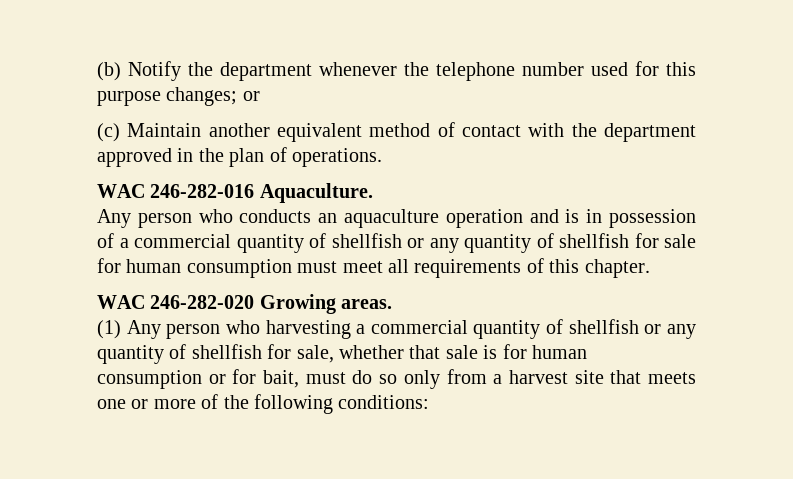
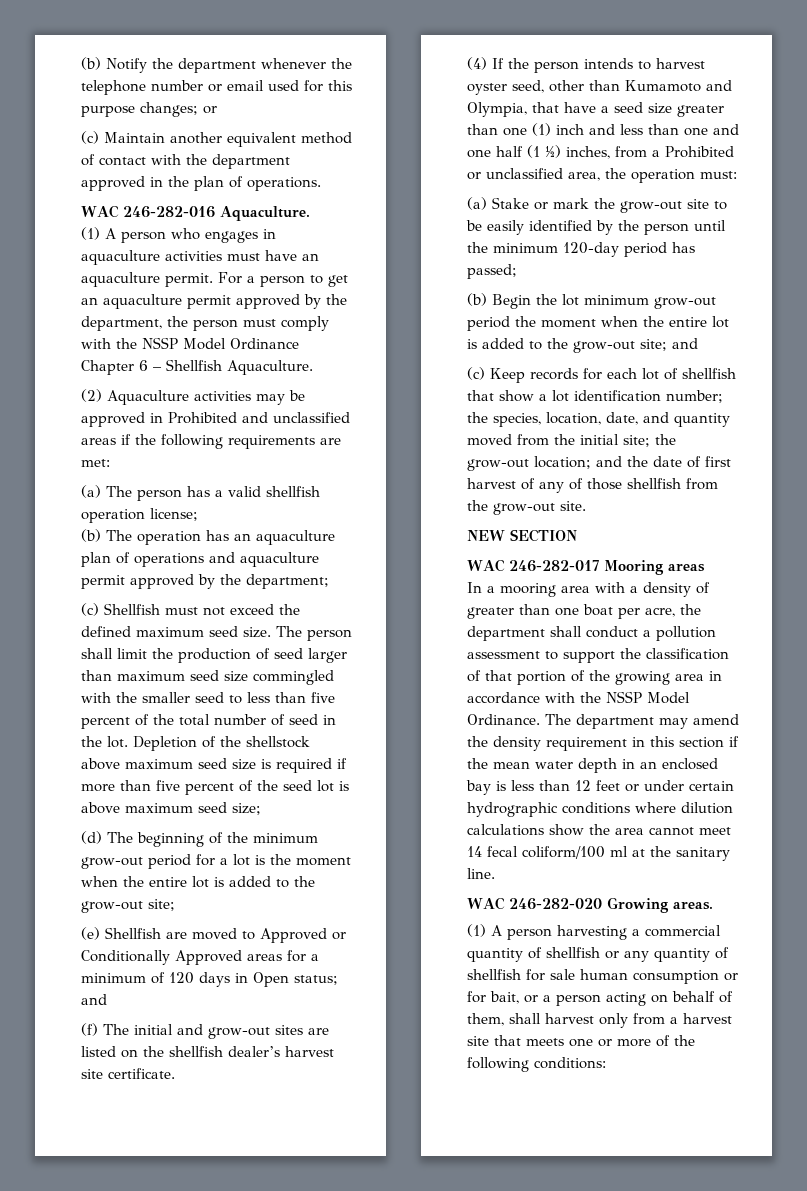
(584, 69) none -> [208,80,264,92] or email
[97,209,696,228] [97,233,114,248] Any person who conducts an aquaculture operation and is in possession of -> [81,227,276,243] [81,250,319,265] [81,272,348,287] [81,294,347,309] [81,316,329,331] [81,337,299,350] [81,359,313,375] [81,389,305,405] [81,412,350,427] [81,434,341,449] [81,459,110,467] [81,485,320,501] [81,508,198,523] [81,529,335,545] [81,552,319,567] [81,574,329,589] [81,603,300,616] [81,626,352,641] [81,648,347,663] [81,670,334,685] [81,692,335,704] [81,714,336,729] [81,736,310,751] [81,758,347,773] [81,780,349,795] [81,802,261,815] [81,831,318,847] [81,854,351,869] [81,876,315,888] [81,899,175,913] [81,927,346,943] [81,950,319,965] [81,972,338,987] [81,994,107,1005] [81,1023,329,1039] [81,1046,334,1058] [81,1068,175,1079] [467,57,705,73] [467,80,732,95] [467,102,724,117] [467,123,739,136] [467,145,734,159] [467,168,737,183] [467,197,727,213] [466,220,726,235] [467,242,695,257] [467,264,517,279] [467,293,716,309] [467,316,729,331] [467,338,698,353] [467,367,736,383] [467,390,723,403] [467,412,730,427] [467,434,676,447] [467,456,731,471] [467,478,718,493] [467,500,586,515] [467,529,577,542] [467,559,705,575] [467,582,710,597] [467,604,701,619] [467,626,716,641] [467,648,729,663] [467,670,722,685] [467,691,690,704] [467,714,739,729] [467,736,739,751] [467,758,718,773] [466,780,734,795] [467,802,733,817] [467,824,731,836] [467,846,730,861] [467,868,495,879] [467,897,713,913] [467,924,627,940] (1) A person who engages in aquaculture activities must have an aquaculture permit. For a person to get an aquaculture permit approved by the department, the person must comply with the NSSP Model Ordinance Chapter 6 – Shellfish Aquaculture. // (2) Aquaculture activities may be approved in Prohibited and unclassified areas if the following requirements are met: // (a) The person has a valid shellfish operation license; // (b) The operation has an aquaculture plan of operations and aquaculture permit approved by the department; // (c) Shellfish must not exceed the defined maximum seed size. The person shall limit the production of seed larger than maximum seed size commingled with the smaller seed to less than five percent of the total number of seed in the lot. Depletion of the shellstock above maximum seed size is required if more than five percent of the seed lot is above maximum seed size; // (d) The beginning of the minimum grow-out period for a lot is the moment when the entire lot is added to the grow-out site; // (e) Shellfish are moved to Approved or Conditionally Approved areas for a minimum of 120 days in Open status; and // (f) The initial and grow-out sites are listed on the shellfish dealer’s harvest site certificate. // (4) If the person intends to harvest oyster seed, other than Kumamoto and Olympia, that have a seed size greater than one (1) inch and less than one and one half (1 ½) inches, from a Prohibited or unclassified area, the operation must: // (a) Stake or mark the grow-out site to be easily identified by the person until the minimum 120-day period has passed; // (b) Begin the lot minimum grow-out period the moment when the entire lot is added to the grow-out site; and // (c) Keep records for each lot of shellfish that show a lot identification number; the species, location, date, and quantity moved from the initial site; the grow-out location; and the date of first harvest of any of those shellfish from the grow-out site. // NEW SECTION // WAC 246-282-017 Mooring areas // In a mooring area with a density of greater than one boat per acre, the department shall conduct a pollution assessment to support the classification of that portion of the growing area in accordance with the NSSP Model Ordinance. The department may amend the density requirement in this section if the mean water depth in an enclosed bay is less than 12 feet or under certain hydrographic conditions where dilution calculations show the area cannot meet 14 fecal coliform/100 ml at the sanitary line. // WAC 246-282-020 Growing areas. // (1) A person harvesting
[97,258,650,278] [97,294,393,314] [97,319,696,339] [97,344,527,364] for human consumption must meet all requirements of this chapter. // WAC 246-282-020 Growing areas. // (1) Any person who harvesting a commercial quantity of shellfish or any quantity of shellfish for sale, whether that sale is for -> (575, 974) none
[305,370,398,384] must do so -> [524,991,733,1006] [467,1013,594,1026] or a person acting on behalf of them, shall harvest

